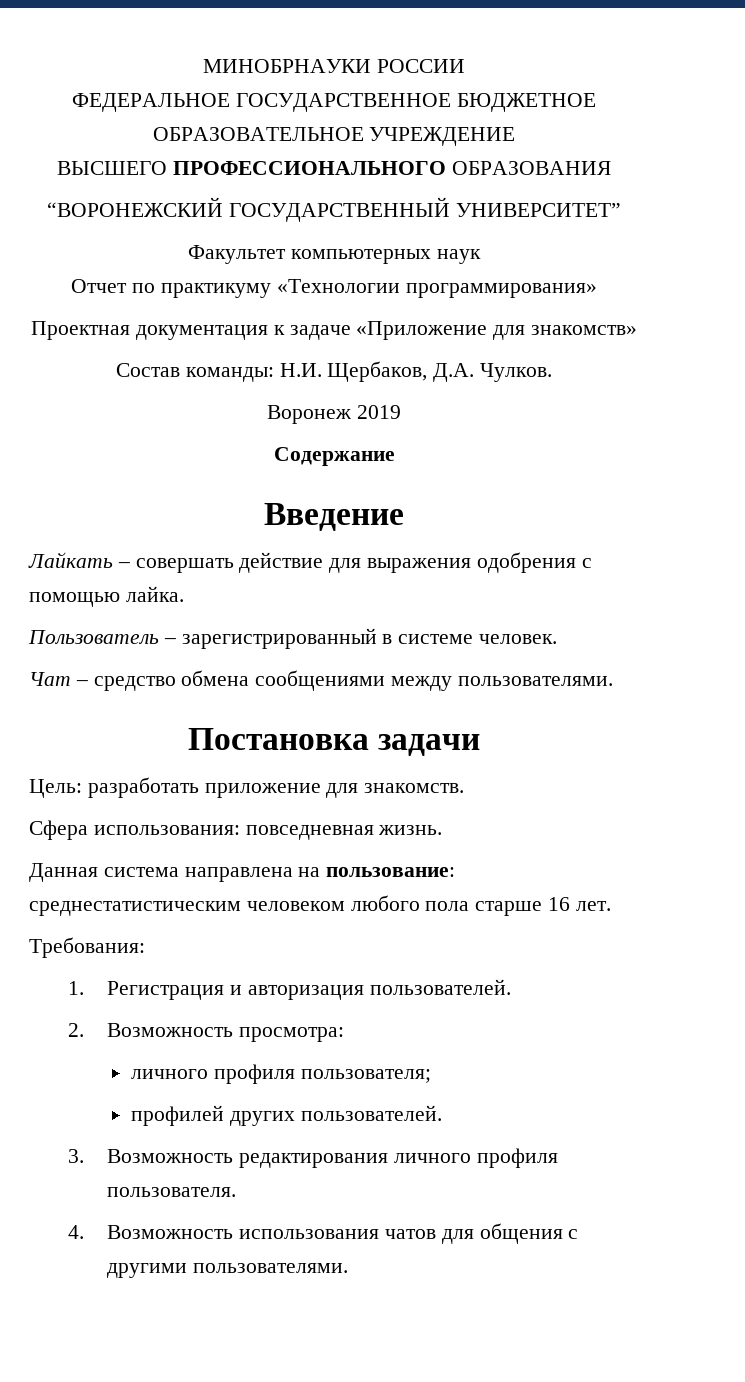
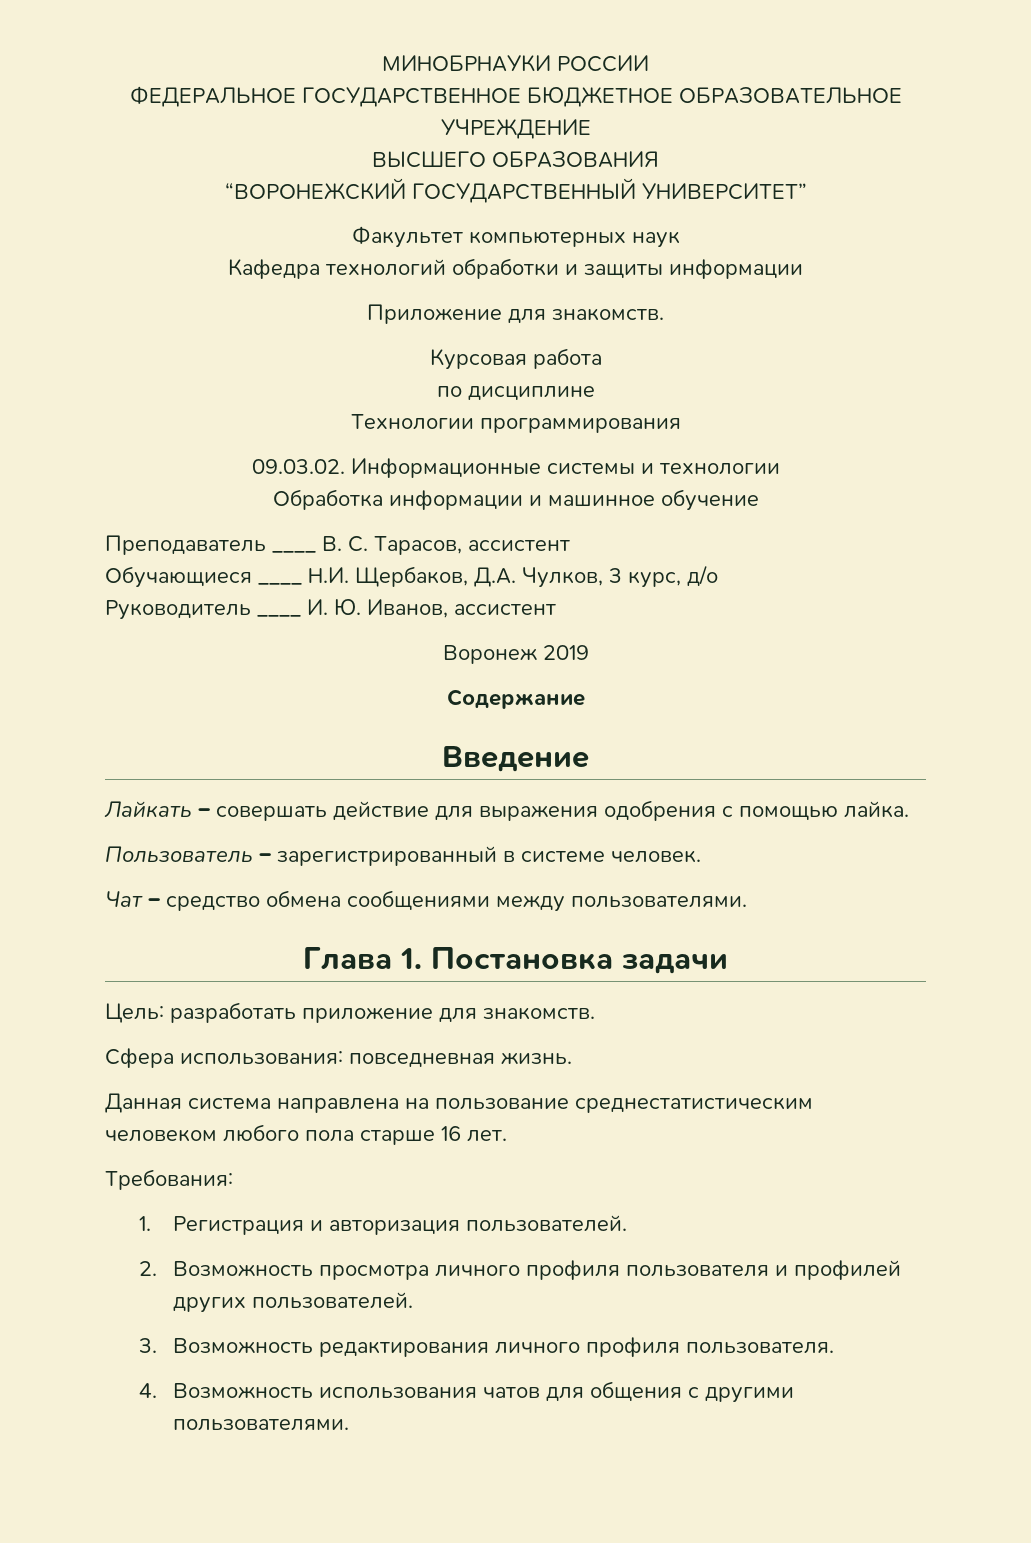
[173,161,446,175] ПРОФЕССИОНАЛЬНОГО -> (486, 159) none
[71,279,597,298] [31,321,637,340] [115,361,553,382] Отчет по практикуму «Технологии программирования» // Проектная документация к задаче «Приложение для знакомств» // Состав команды: Н.И. Щербаков, Д.А. Чулков. -> [228,258,803,279] [367,304,664,324] [429,348,602,370] [436,386,595,401] [350,414,681,433] [251,458,780,478] [272,489,759,511] [105,535,316,555] [322,536,570,555] [105,566,302,588] [308,565,718,588] [105,600,301,620] [307,599,556,618] Кафедра технологий обработки и защиты информации // Приложение для знакомств. // Курсовая работа // по дисциплине // Технологии программирования // 09.03.02. Информационные системы и технологии // Обработка информации и машинное обучение // Преподаватель ____ В. С. Тарасов, ассистент // Обучающиеся ____ Н.И. Щербаков, Д.А. Чулков, 3 курс, д/о // Руководитель ____ И. Ю. Иванов, ассистент
(613, 681) none -> [303,947,422,970] Глава 1.
[326,867,456,877] пользование: -> [435,1098,569,1110] пользование
[239,1027,345,1042] [131,1064,431,1084] просмотра: // личного профиля пользователя; // -> [319,1260,789,1280] просмотра личного профиля пользователя и

